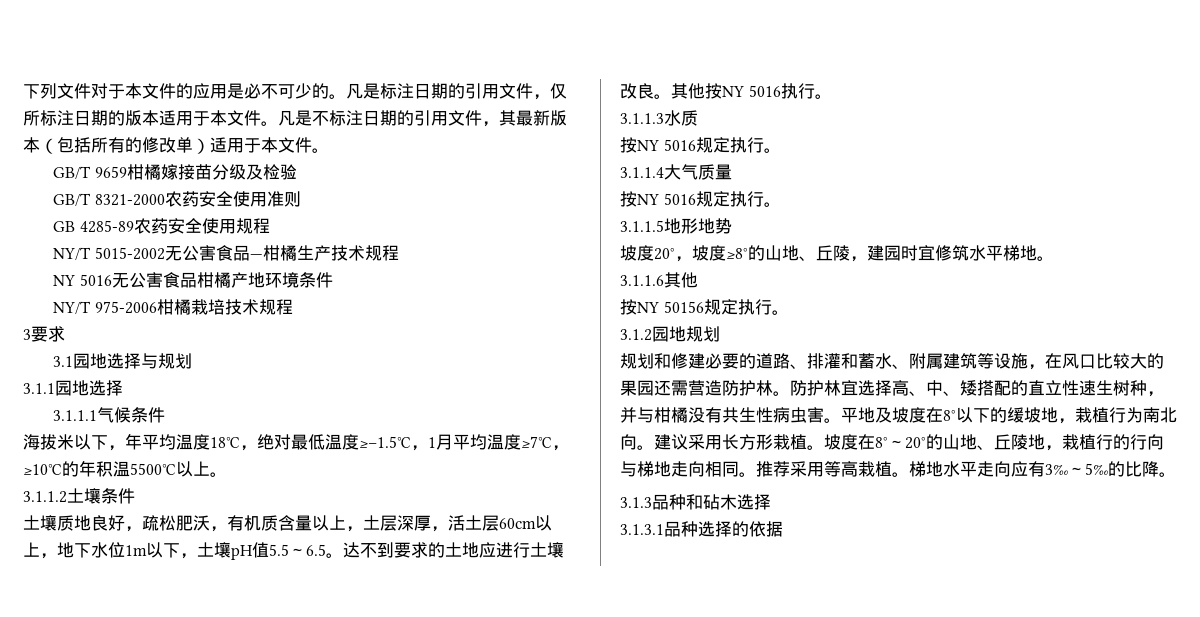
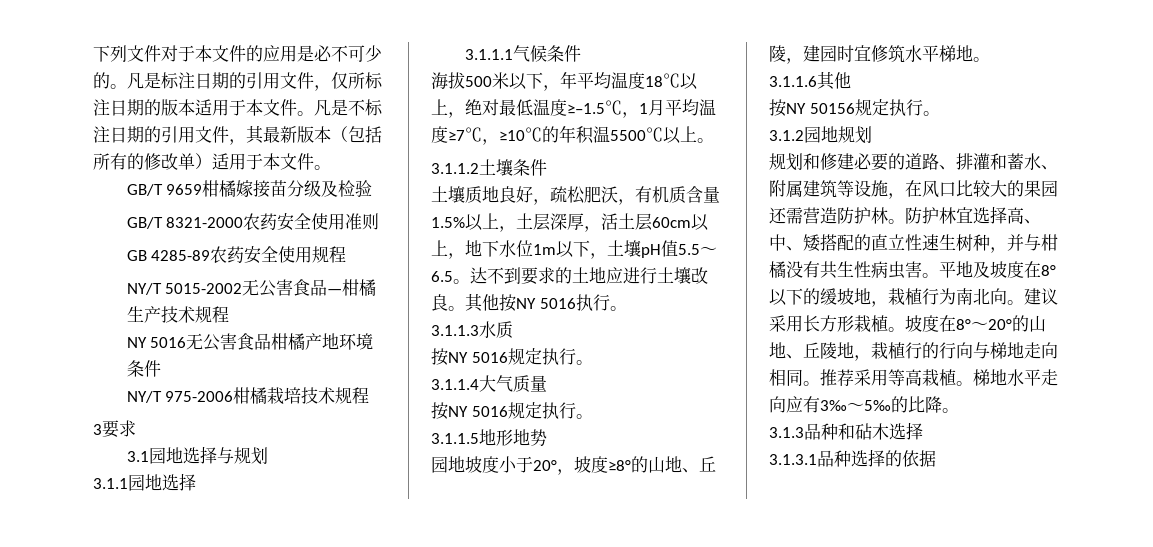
(57, 442) none -> [465,76,492,87] 500
(240, 442) none -> [680,73,698,90] [431,99,448,115] 以上
(312, 523) none -> [431,217,465,228] 1.5%
[620,245,654,261] 坡度 -> [431,456,533,473] 园地坡度小于

